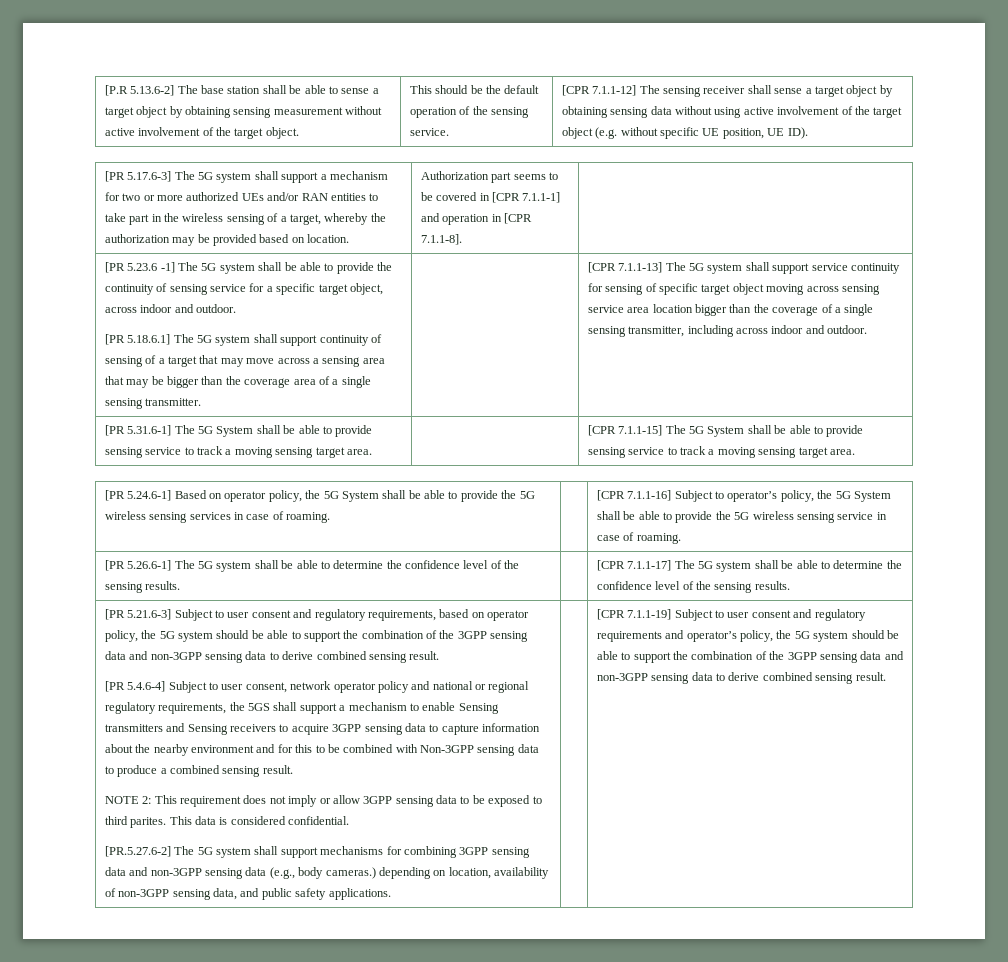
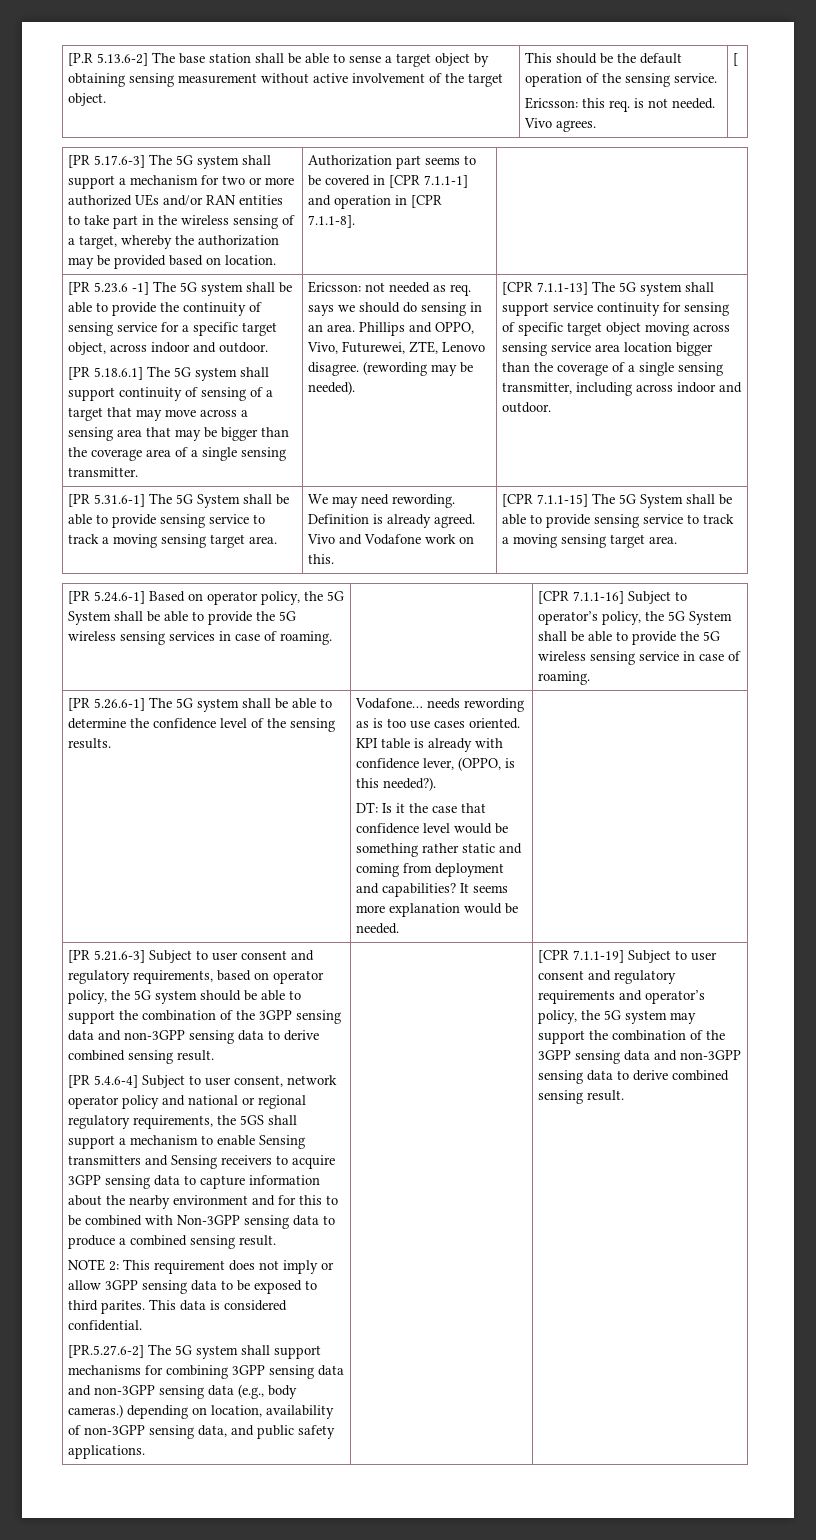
[561,85,893,97] [561,106,903,118] [561,127,808,139] | [CPR 7.1.1-12] The sensing receiver shall sense a target object by obtaining sensing data without using active involvement of the target object (e.g. without specific UE position, UE ID). -> [525,97,716,112] [524,118,597,132] [733,53,739,66] // Ericsson: this req. is not needed. Vivo agrees. | [
(202, 402) none -> [308,281,472,296] [308,302,483,316] [308,322,475,336] [307,341,486,354] [308,361,474,376] [308,381,356,395] Ericsson: not needed as req. says we should do sensing in an area. Phillips and OPPO, Vivo, Futurewei, ZTE, Lenovo disagree. (rewording may be needed).
(372, 452) none -> [308,494,456,508] [308,514,476,528] [307,534,475,545] [308,554,335,564] We may need rewording. Definition is already agreed. Vivo and Vodafone work on this.
[596,560,902,572] [596,581,790,593] | [CPR 7.1.1-17] The 5G system shall be able to determine the confidence level of the sensing results. -> [355,698,525,712] [356,718,521,729] [356,738,504,752] [356,757,516,771] [356,777,437,791] [356,802,487,813] [356,823,509,834] [356,843,523,857] [356,863,505,877] [356,883,509,897] [356,903,519,917] [356,923,400,934] Vodafone… needs rewording as is too use cases oriented. KPI table is already with confidence lever, (OPPO, is this needed?). // DT: Is it the case that confidence level would be something rather static and coming from deployment and capabilities? It seems more explanation would be needed. |
[851,630,899,639] [596,651,631,660] should be able to -> [670,1012,697,1024] may

